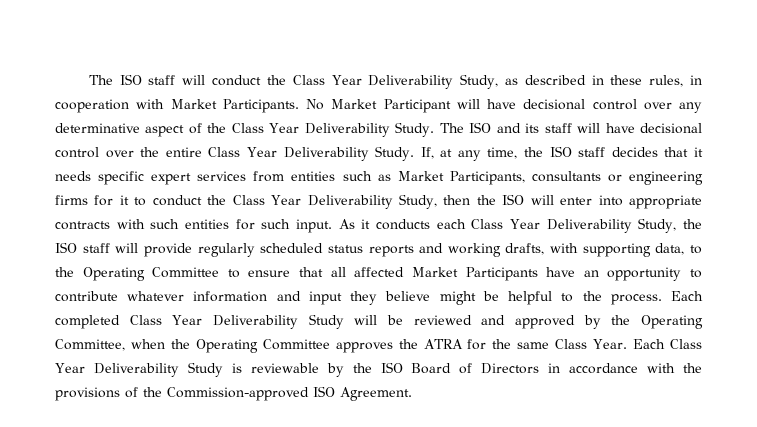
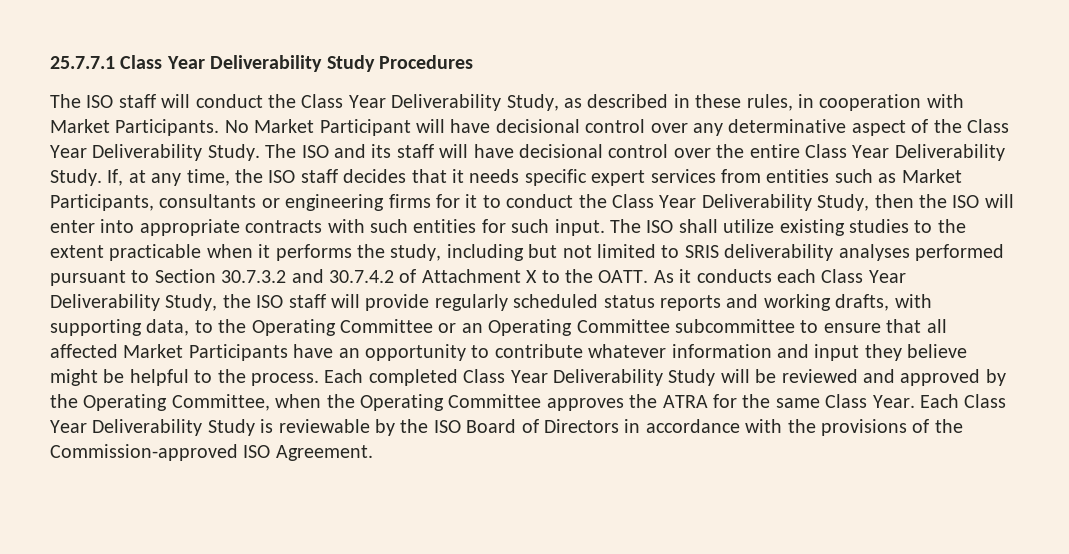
(88, 80) none -> [50,55,473,72] 25.7.7.1 Class Year Deliverability Study Procedures //
(333, 226) none -> [609,219,966,236] [50,244,1004,261] [50,269,649,286] The ISO shall utilize existing studies to the extent practicable when it performs the study, including but not limited to SRIS deliverability analyses performed pursuant to Section 30.7.3.2 and 30.7.4.2 of Attachment X to the OATT.
(220, 272) none -> [438,319,795,336] or an Operating Committee subcommittee

